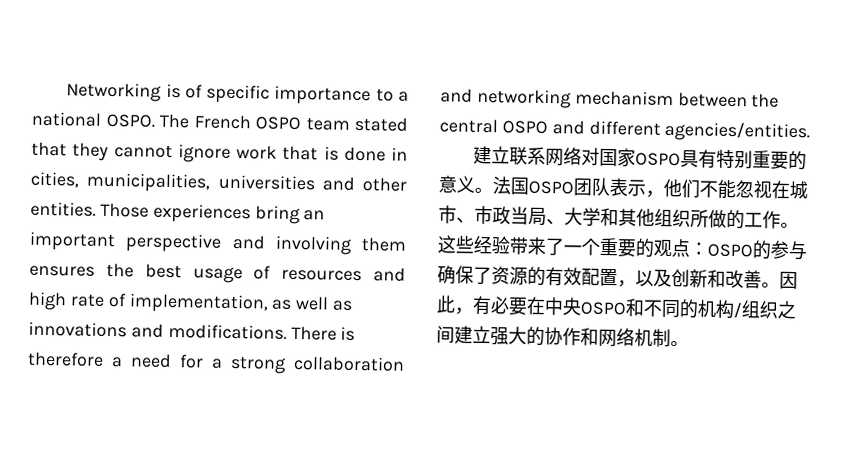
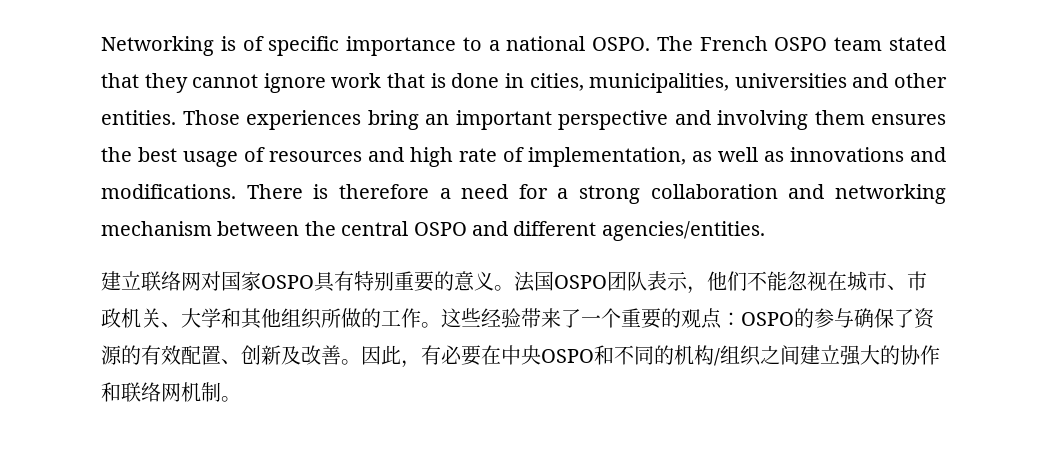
[527,146,583,167] 系网络 -> [161,271,201,291] 络网
[510,206,547,226] 当局 -> [121,308,161,328] 机关
[617,268,726,288] ，以及创新和 -> [221,345,301,365] 、创新及
[598,328,635,348] 网络 -> [121,382,181,402] 联络网

